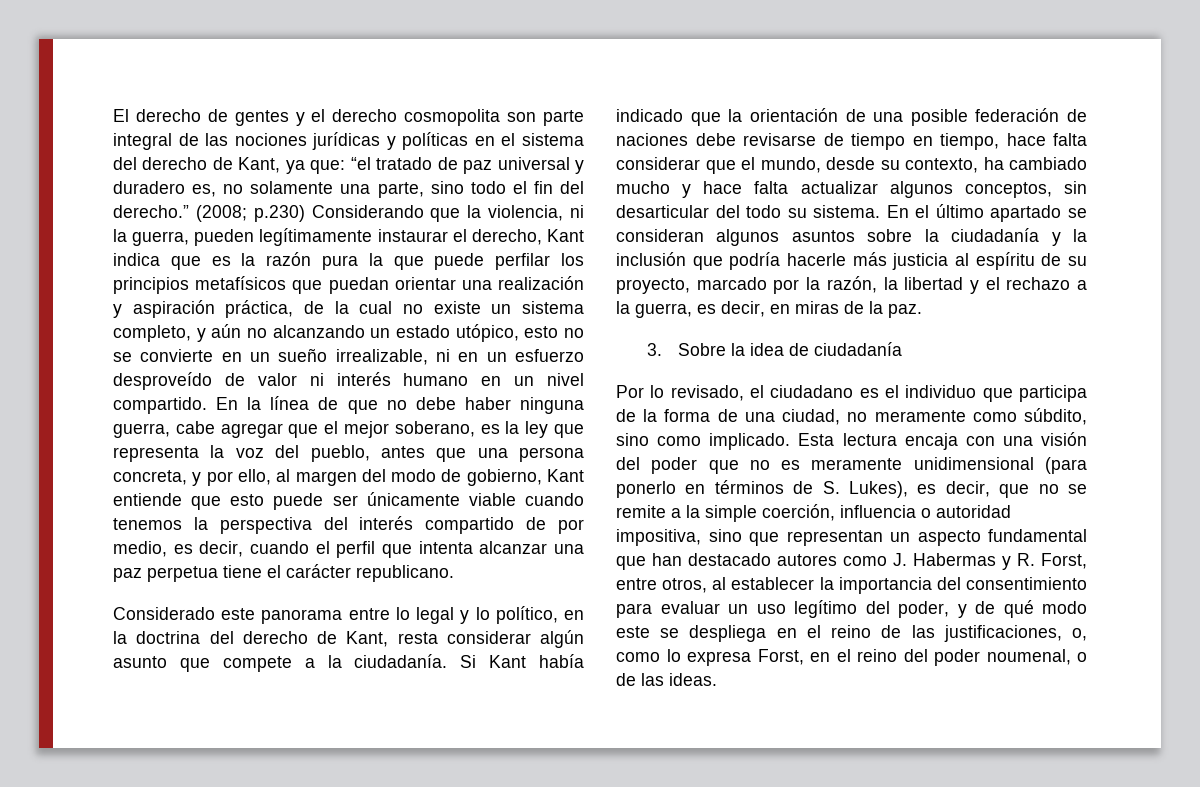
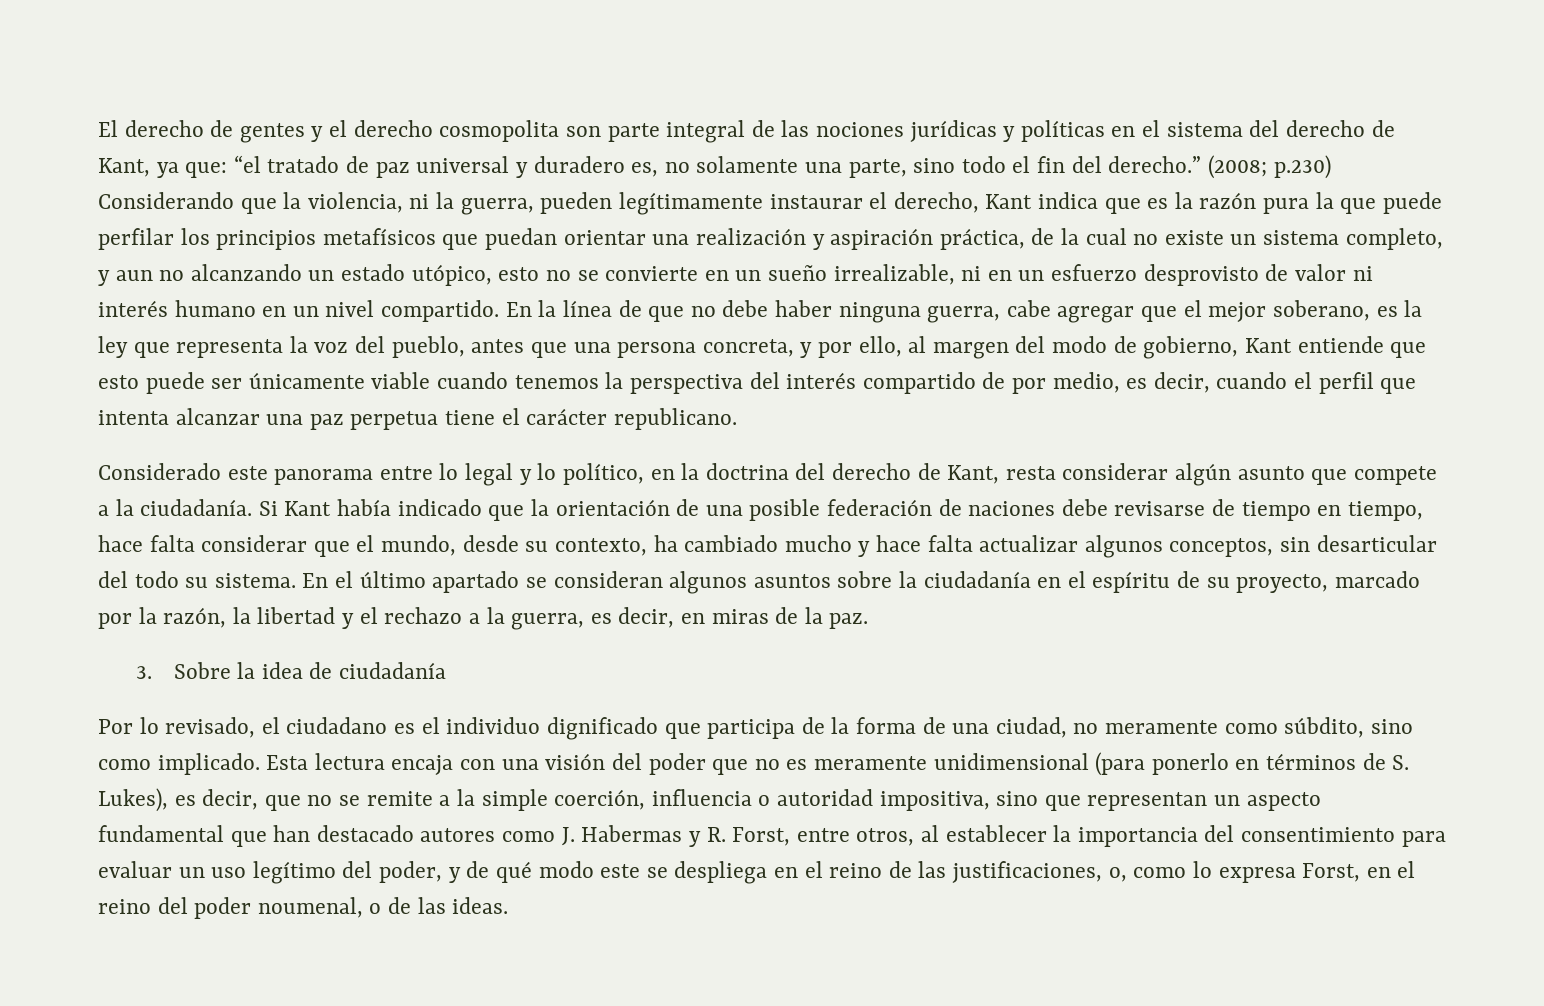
[211,324,242,338] aún -> [115,270,153,281] aun
[113,372,212,390] desproveído -> [1143,264,1259,286] desprovisto
[1051,229,1087,246] [616,252,969,270] y la inclusión que podría hacerle más justicia al -> [1037,571,1086,588] en el
(977, 391) none -> [546,717,658,740] dignificado

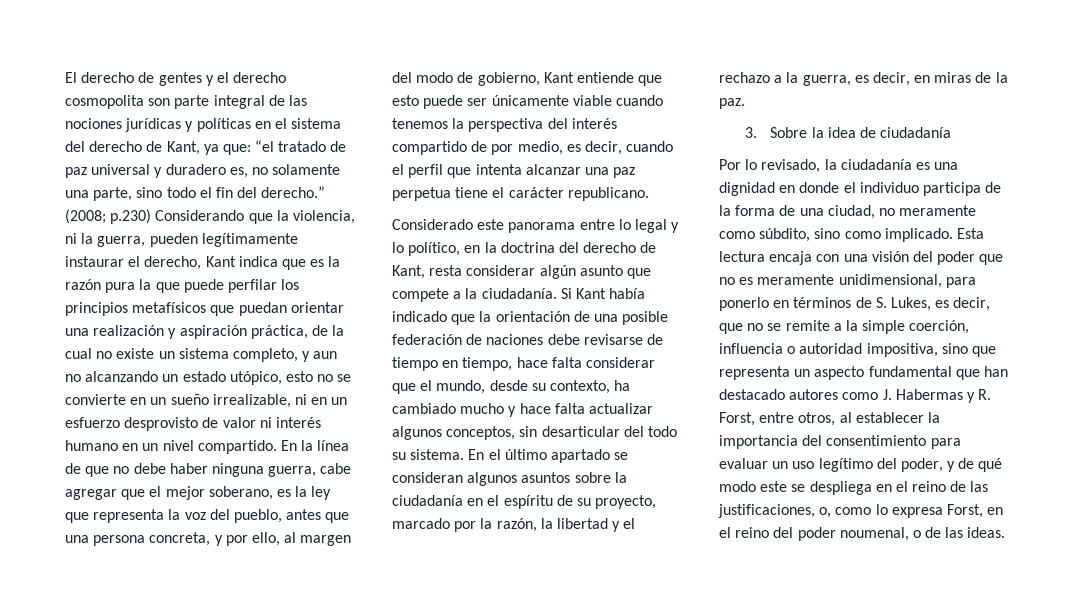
[261,717,701,740] el ciudadano es el individuo dignificado que -> [824,159,959,170] [719,182,919,196] la ciudadanía es una dignidad en donde el individuo
[933,752,1146,776] unidimensional (para -> [838,274,976,288] unidimensional, para
[98,788,168,812] Lukes), -> [890,297,931,311] Lukes,
[1087,792,1208,811] representan -> [719,366,790,380] representa

